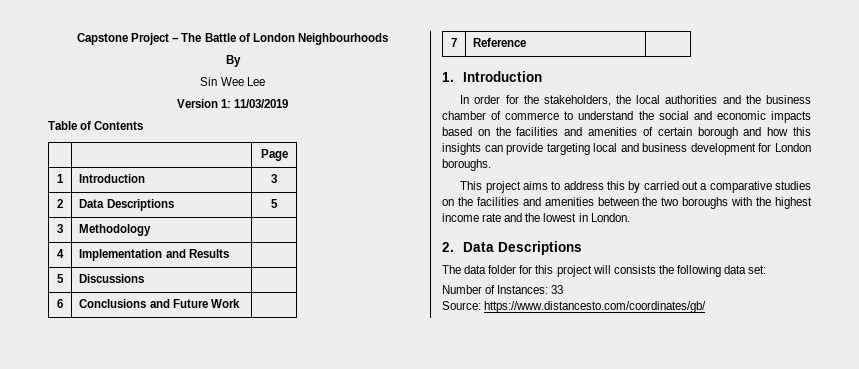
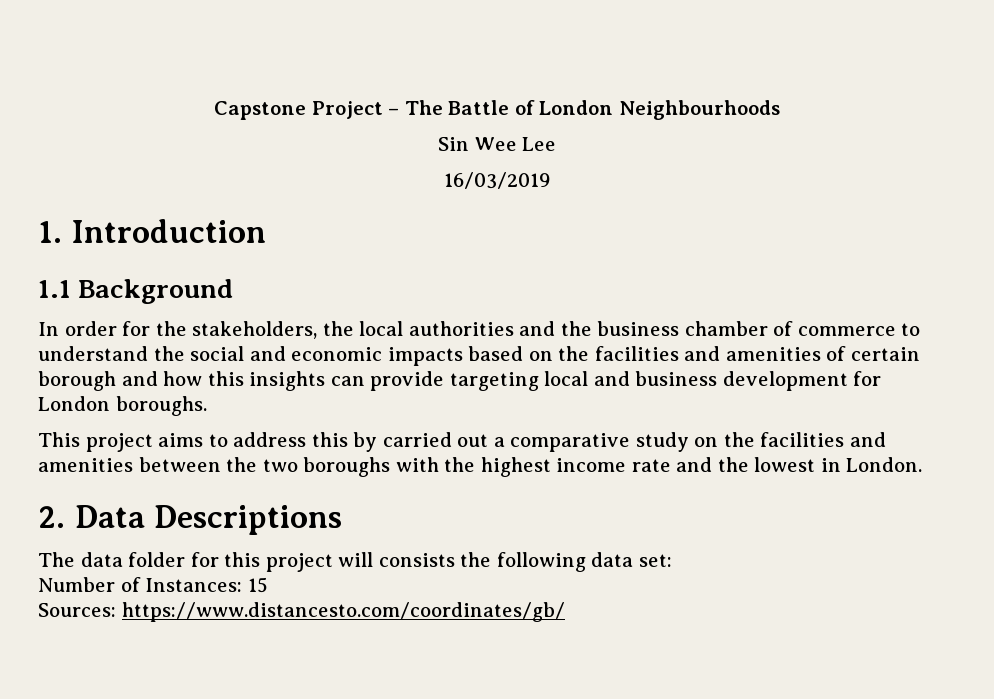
[225,55,241,67] // By -> (780, 110) none
[176,99,289,108] [48,121,144,130] [260,149,288,161] [57,174,64,183] [79,174,146,183] [271,174,277,183] [57,199,63,208] [79,199,174,211] [271,199,278,208] [57,224,63,233] [79,224,152,236] [57,249,64,258] [79,249,229,261] [57,274,64,283] [79,274,145,283] [57,299,63,308] [79,299,240,308] [451,38,457,47] [473,38,527,47] Version 1: 11/03/2019 // Table of Contents // | | Page // 1 | Introduction | 3 // 2 | Data Descriptions | 5 // 3 | Methodology | // 4 | Implementation and Results | // 5 | Discussions | // 6 | Conclusions and Future Work | // 7 | Reference | -> [443,172,551,189] 16/03/2019
(543, 76) none -> [38,279,234,304] // 1.1 Background
[775,181,811,190] studies -> [635,432,689,452] study
[551,285,564,294] [442,301,481,310] 33 // Source: -> [247,577,268,593] [38,603,116,617] 15 // Sources:

